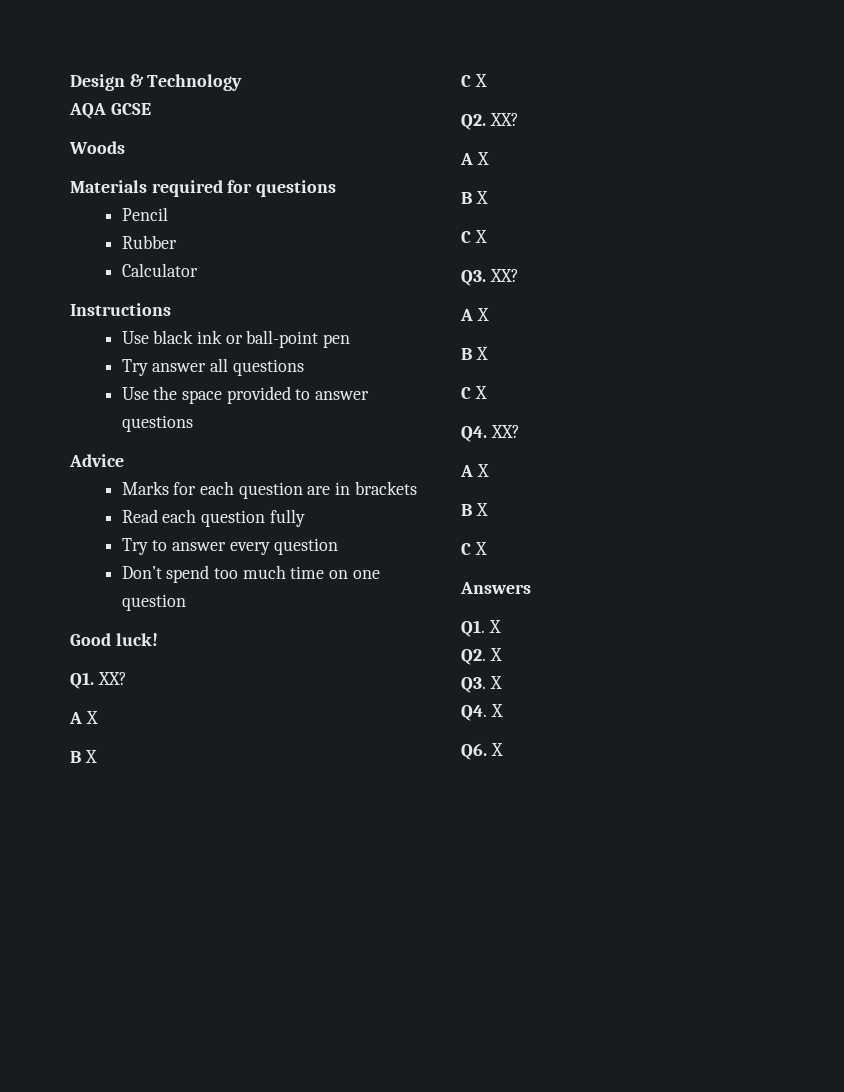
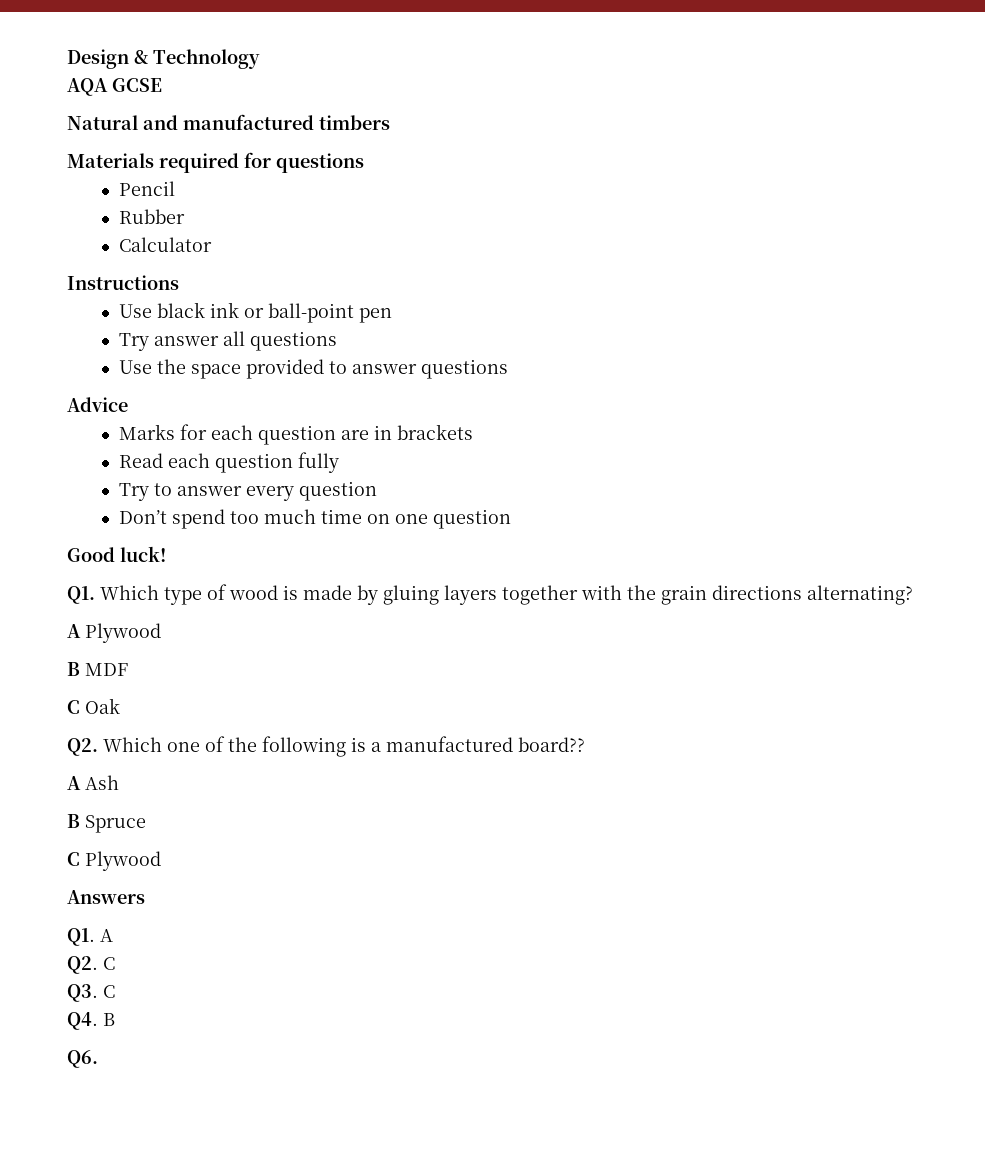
[69,141,125,154] Woods -> [67,114,390,130] Natural and manufactured timbers
[97,672,127,685] [69,711,98,724] [70,750,97,763] [461,74,487,87] [461,113,519,130] [460,152,489,165] [461,191,488,204] [461,230,487,243] [461,269,519,286] [460,308,489,321] [461,347,488,360] [461,386,487,399] [461,425,520,442] [460,464,489,477] [461,503,488,516] [461,542,487,555] XX? // A X // B X // C X // Q2. XX? // A X // B X // C X // Q3. XX? // A X // B X // C X // Q4. XX? // A X // B X // C X -> [100,584,913,605] [67,623,161,643] [67,662,128,676] [67,698,120,714] [67,736,585,757] [67,775,119,790] [67,814,146,833] [67,851,161,871] Which type of wood is made by gluing layers together with the grain directions alternating? // A Plywood // B MDF // C Oak // Q2. Which one of the following is a manufactured board?? // A Ash // B Spruce // C Plywood
[488,620,501,633] [461,648,502,665] [461,676,502,693] [461,704,503,721] X // Q2. X // Q3. X // Q4. X -> [100,929,113,942] [67,956,115,974] [67,984,115,1002] [67,1012,115,1030] A // Q2. C // Q3. C // Q4. B
[490,743,503,756] X -> (98, 1059) none

